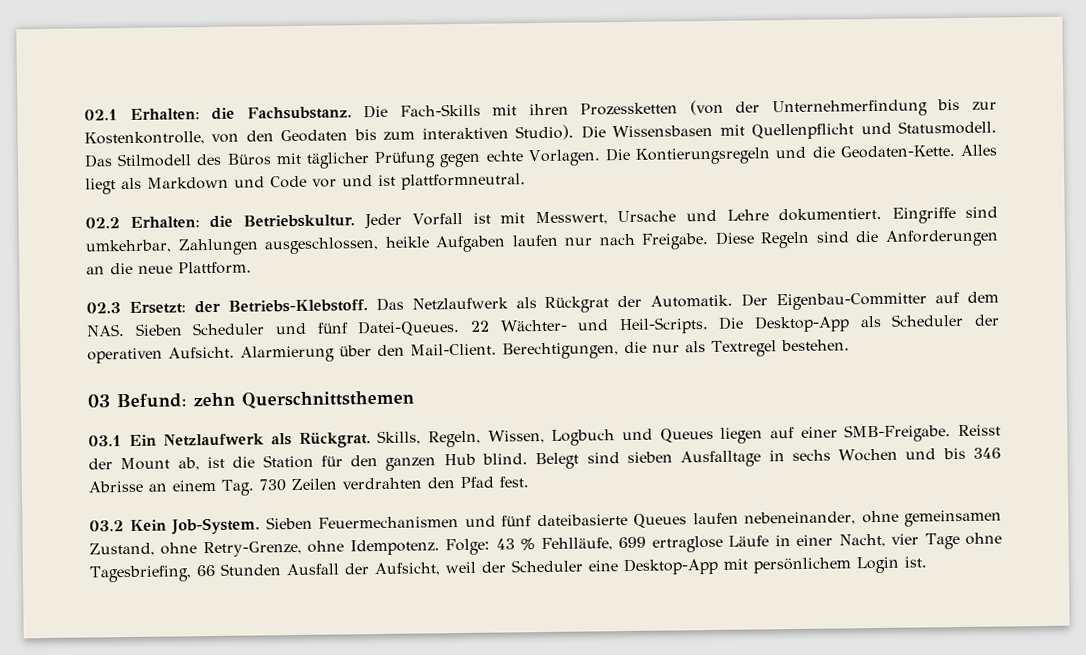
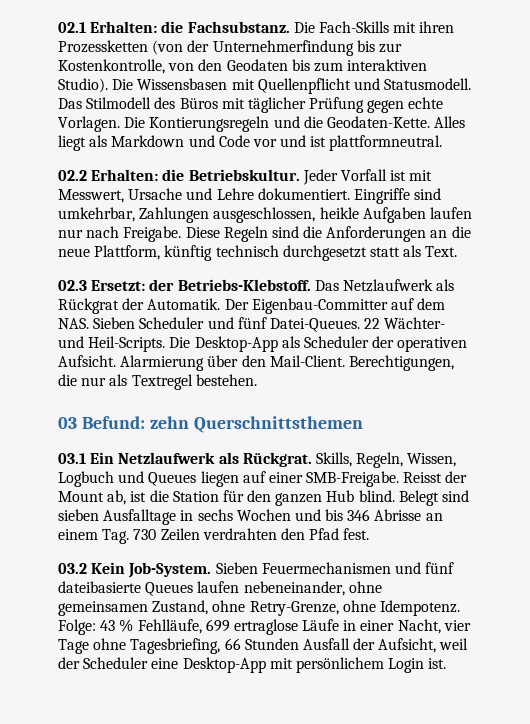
[178,261,252,275] Plattform. -> [94,245,458,261] Plattform, künftig technisch durchgesetzt statt als Text.

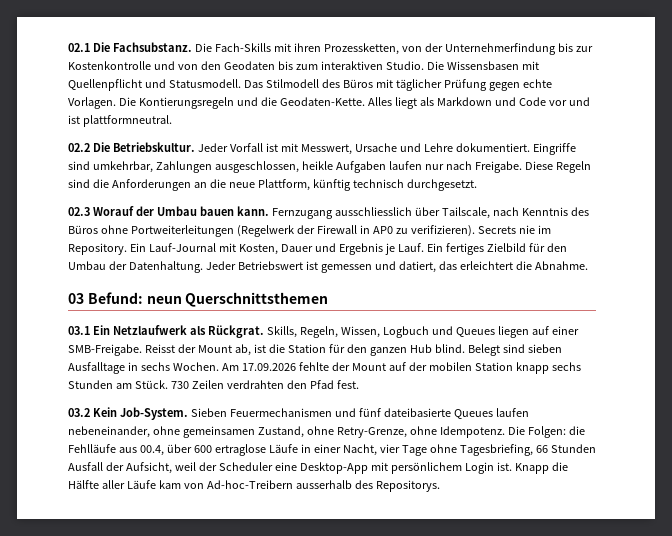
[90,21,184,33] Erhalten: die -> [92,42,110,52] Die
[58,40,184,55] Prozessketten (von -> [323,43,422,55] Prozessketten, von
[58,59,165,74] Kostenkontrolle, -> [68,61,175,70] Kostenkontrolle und
[58,78,108,93] Studio). -> [385,61,424,70] Studio.
[91,169,185,181] Erhalten: die -> [92,142,110,152] Die
[282,245,458,261] [58,279,455,292] [58,298,446,314] [58,317,446,332] [58,336,468,352] [58,355,454,371] [58,374,257,390] durchgesetzt statt als Text. // 02.3 Ersetzt: der Betriebs-Klebstoff. Das Netzlaufwerk als Rückgrat der Automatik. Der Eigenbau-Committer auf dem NAS. Sieben Scheduler und fünf Datei-Queues. 22 Wächter- und Heil-Scripts. Die Desktop-App als Scheduler der operativen Aufsicht. Alarmierung über den Mail-Client. Berechtigungen, die nur als Textregel bestehen. -> [406,179,477,191] [68,206,589,219] [68,225,551,237] [68,243,567,255] [68,261,588,273] durchgesetzt. // 02.3 Worauf der Umbau bauen kann. Fernzugang ausschliesslich über Tailscale, nach Kenntnis des Büros ohne Portweiterleitungen (Regelwerk der Firewall in AP0 zu verifizieren). Secrets nie im Repository. Ein Lauf-Journal mit Kosten, Dauer und Ergebnis je Lauf. Ein fertiges Zielbild für den Umbau der Datenhaltung. Jeder Betriebswert ist gemessen und datiert, das erleichtert die Abnahme.
[149,416,189,429] zehn -> [146,296,182,304] neun
[236,509,443,521] [58,529,130,544] Wochen und bis 346 Abrisse an einem Tag. -> [172,362,581,374] [68,380,168,389] Wochen. Am 17.09.2026 fehlte der Mount auf der mobilen Station knapp sechs Stunden am Stück.
[58,619,230,635] Folge: 43 % Fehlläufe, 699 -> [507,426,585,438] [68,444,212,456] Die Folgen: die Fehlläufe aus 00.4, über 600
(447, 663) none -> [514,462,568,474] [68,480,440,492] Knapp die Hälfte aller Läufe kam von Ad-hoc-Treibern ausserhalb des Repositorys.

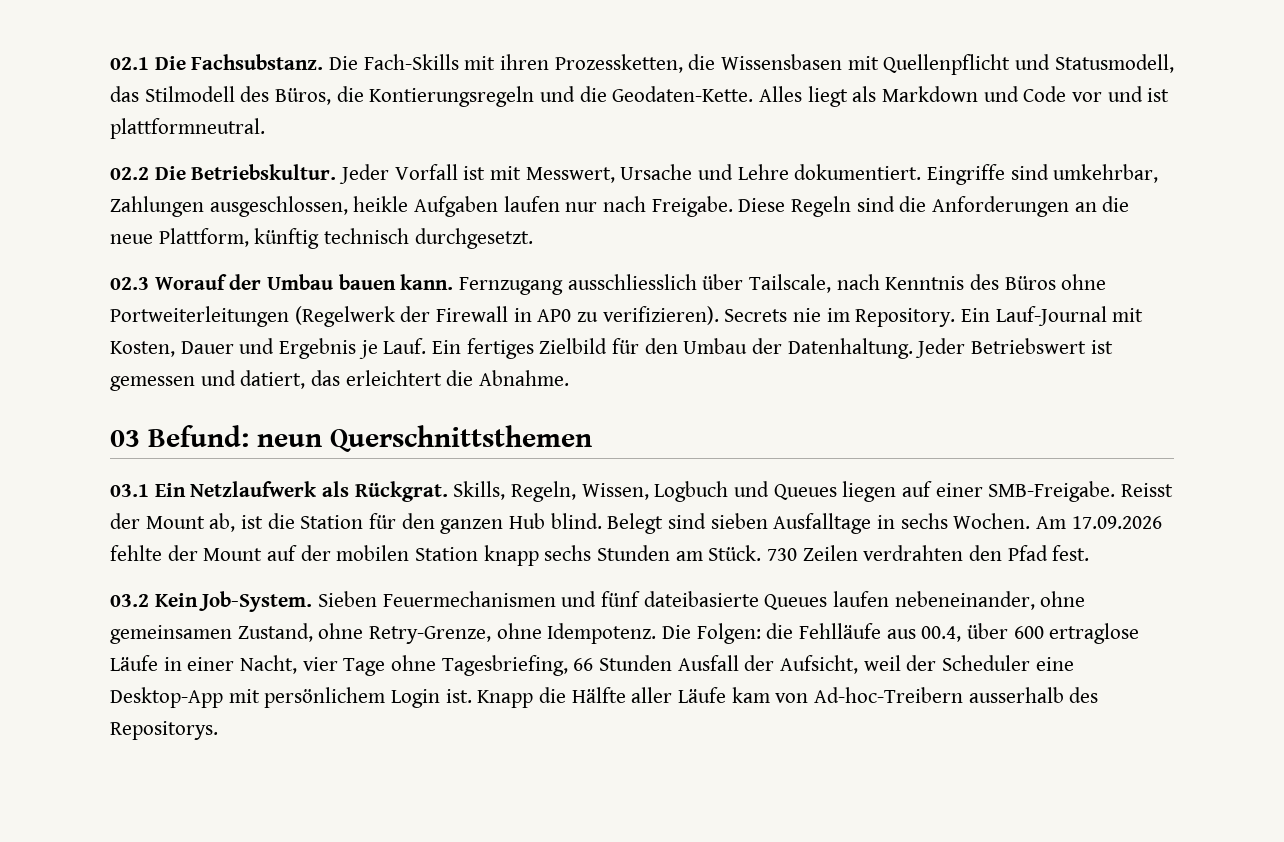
[401,43,593,55] [68,61,539,70] [68,79,552,91] [68,97,136,109] von der Unternehmerfindung bis zur Kostenkontrolle und von den Geodaten bis zum interaktiven Studio. Die Wissensbasen mit Quellenpflicht und Statusmodell. Das Stilmodell des Büros mit täglicher Prüfung gegen echte Vorlagen. Die -> [688,54,1174,75] [110,86,364,105] die Wissensbasen mit Quellenpflicht und Statusmodell, das Stilmodell des Büros, die

